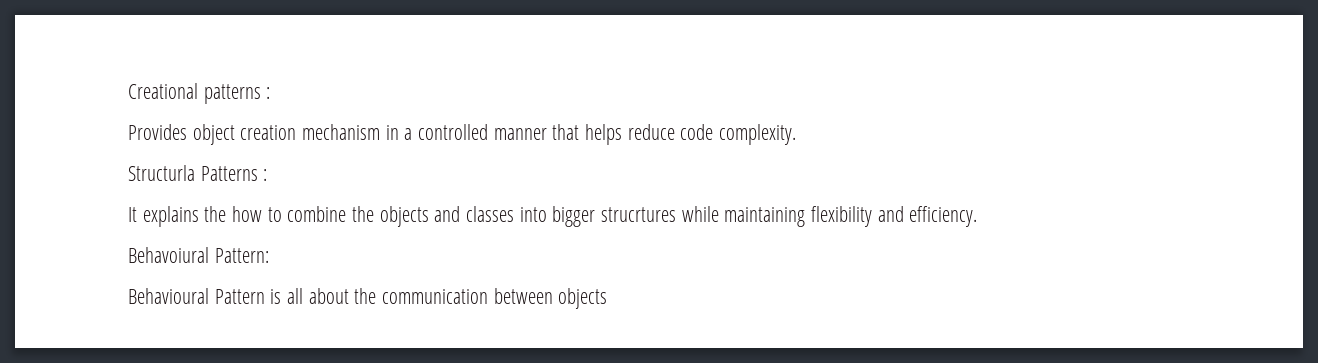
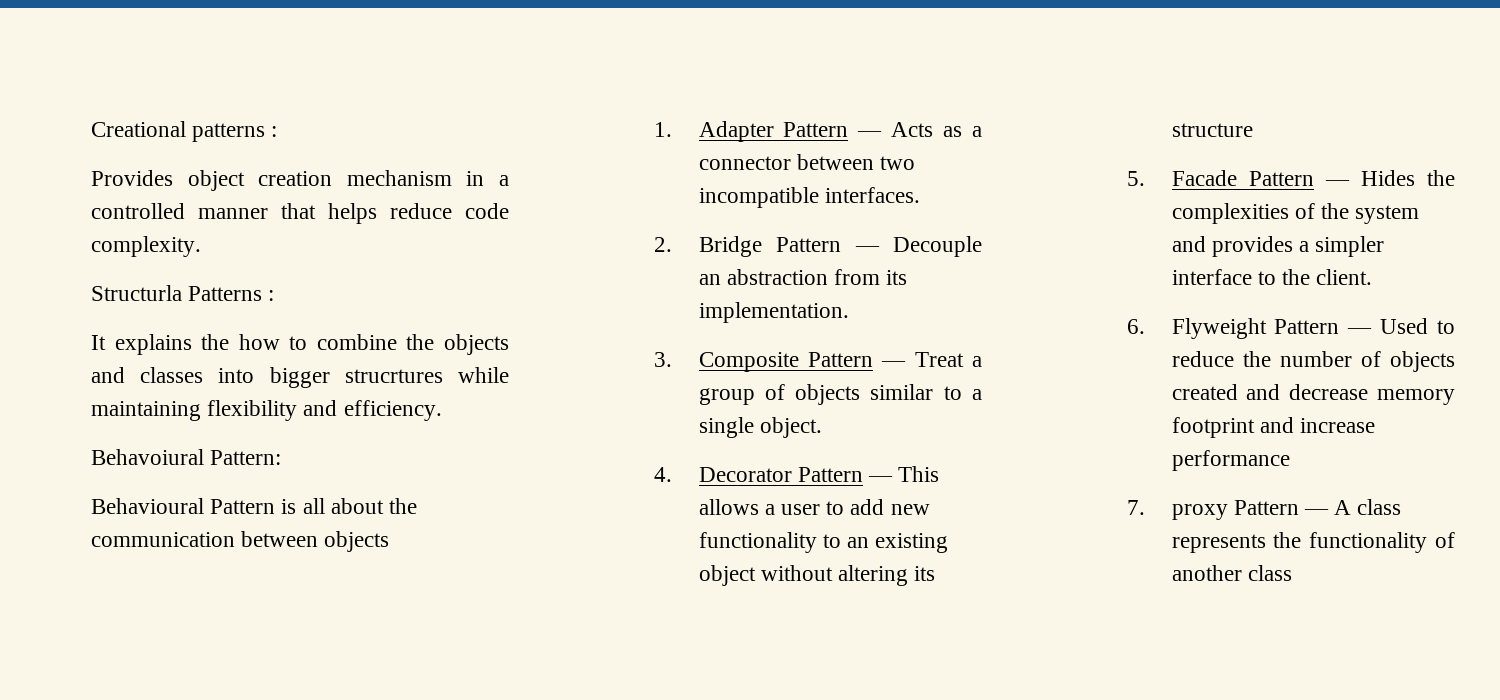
(608, 298) none -> [653,121,982,142] [698,154,915,170] [698,187,920,208] [653,236,982,257] [698,269,908,285] [698,302,849,323] [653,352,982,372] [698,384,982,405] [698,417,822,438] [653,466,940,482] [698,499,930,515] [698,532,949,553] [698,565,936,586] [1171,123,1253,137] [1126,170,1455,186] [1171,203,1420,224] [1171,236,1385,257] [1171,269,1373,285] [1126,318,1455,339] [1171,351,1455,372] [1171,384,1455,405] [1171,417,1375,438] [1171,450,1290,471] [1126,499,1402,520] [1171,532,1455,553] [1171,565,1292,581] // 1. Adapter Pattern — Acts as a connector between two incompatible interfaces. // 2. Bridge Pattern — Decouple an abstraction from its implementation. // 3. Composite Pattern — Treat a group of objects similar to a single object. // 4. Decorator Pattern — This allows a user to add new functionality to an existing object without altering its structure // 5. Facade Pattern — Hides the complexities of the system and provides a simpler interface to the client. // 6. Flyweight Pattern — Used to reduce the number of objects created and decrease memory footprint and increase performance // 7. proxy Pattern — A class represents the functionality of another class

